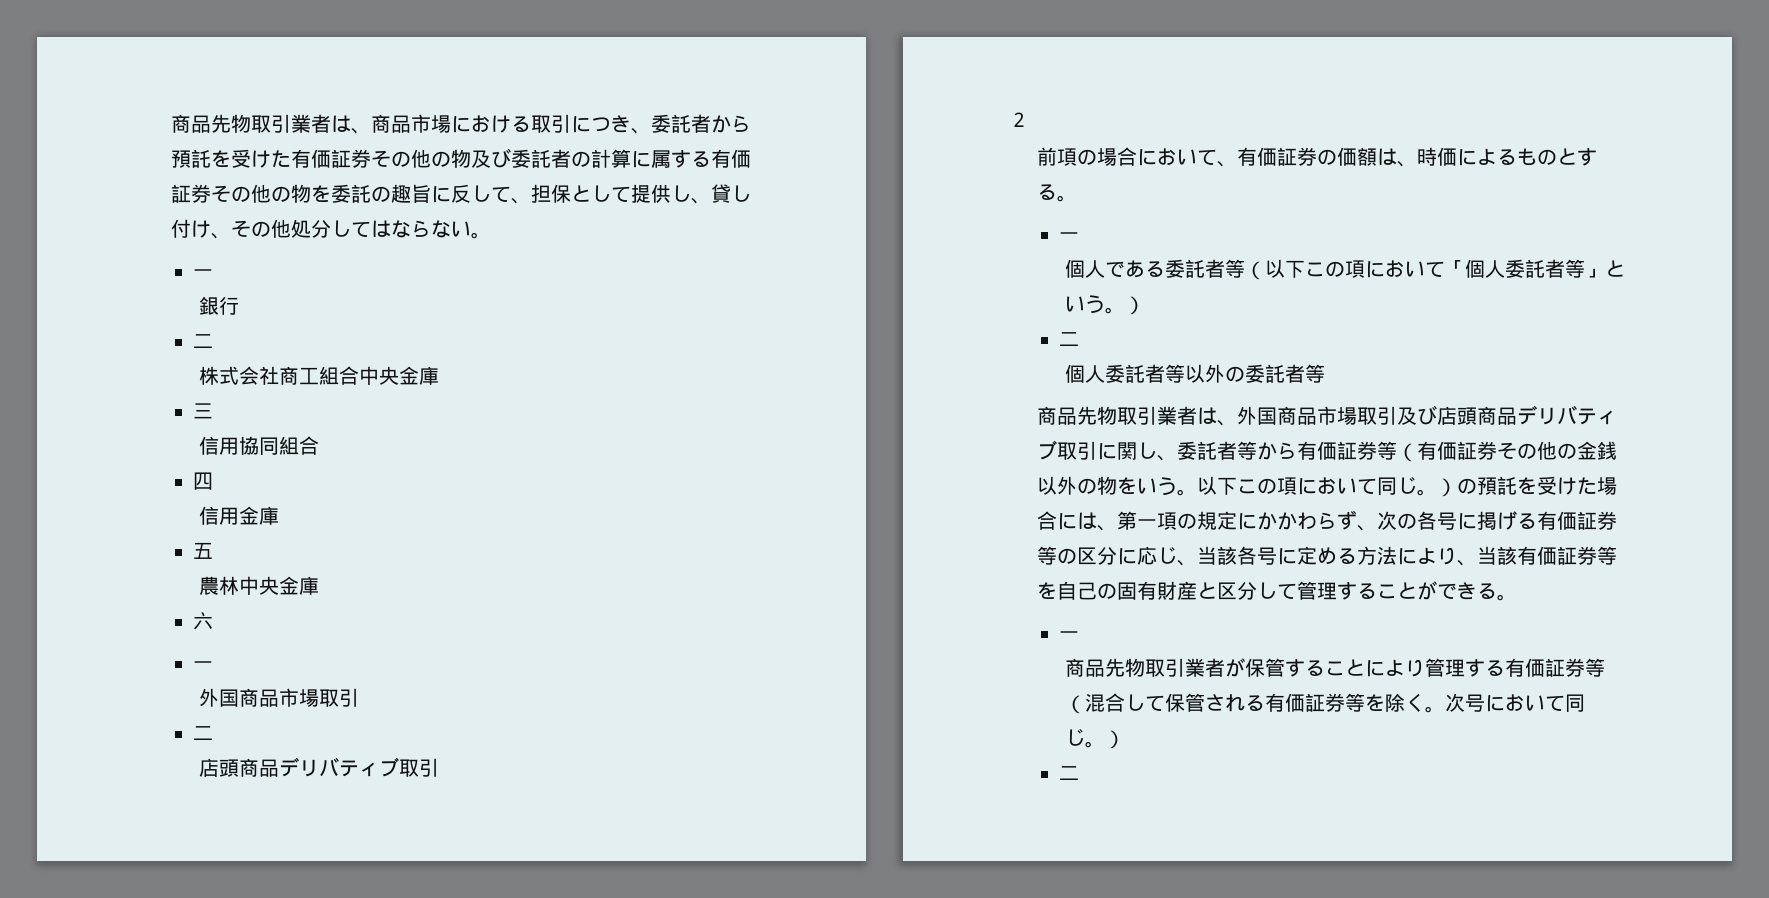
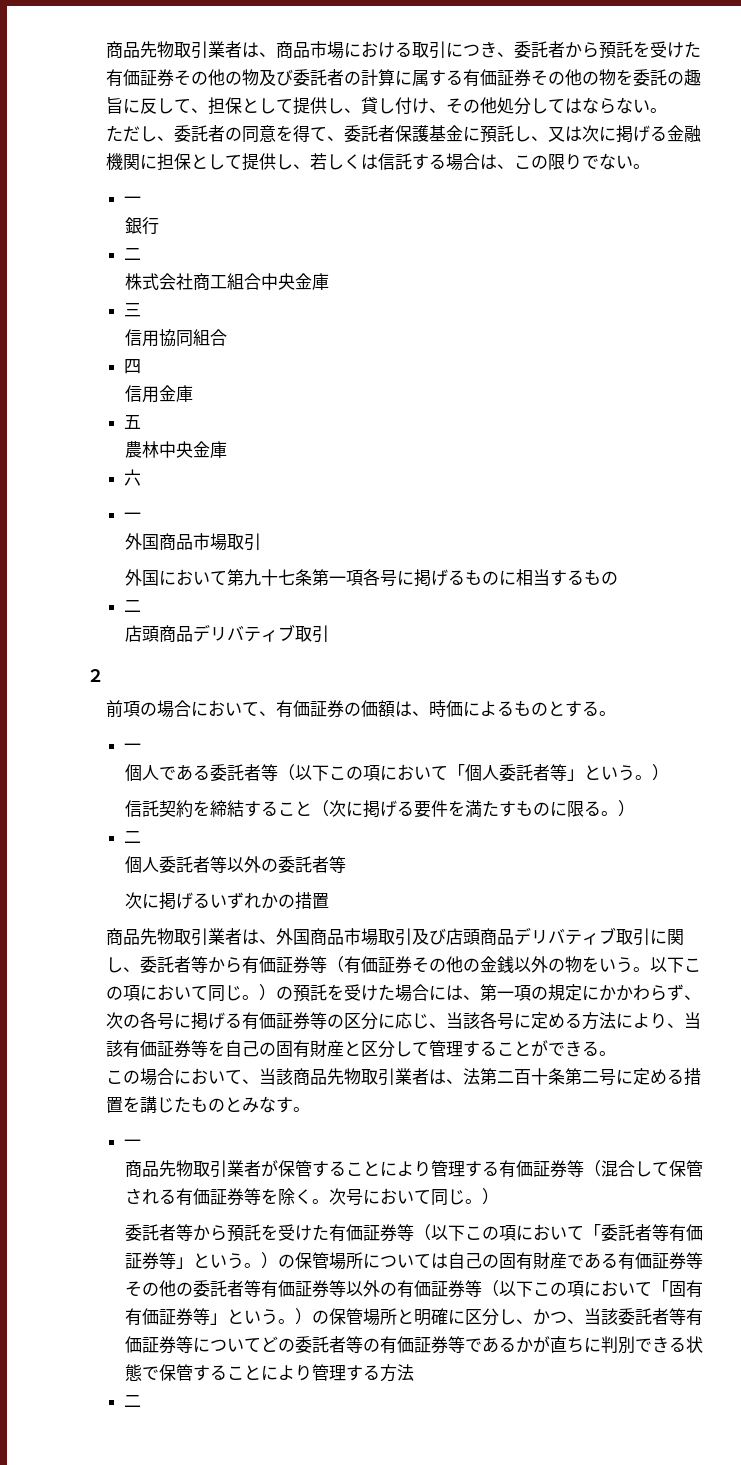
(492, 235) none -> [105,125,701,143] [105,153,650,171] // ただし、委託者の同意を得て、委託者保護基金に預託し、又は次に掲げる金融機関に担保として提供し、若しくは信託する場合は、この限りでない。
(360, 697) none -> [124,569,618,587] // 外国において第九十七条第一項各号に掲げるものに相当するもの
(1146, 305) none -> [124,800,635,818] // 信託契約を締結すること（次に掲げる要件を満たすものに限る。）
(1326, 373) none -> [124,892,329,910] // 次に掲げるいずれかの措置
(1518, 597) none -> [105,1068,701,1086] [105,1096,310,1113] // この場合において、当該商品先物取引業者は、法第二百十条第二号に定める措置を講じたものとみなす。
(1126, 739) none -> [124,1224,703,1242] [124,1252,703,1270] [124,1280,703,1298] [124,1308,703,1326] [124,1336,703,1354] [124,1364,414,1382] // 委託者等から預託を受けた有価証券等（以下この項において「委託者等有価証券等」という。）の保管場所については自己の固有財産である有価証券等その他の委託者等有価証券等以外の有価証券等（以下この項において「固有有価証券等」という。）の保管場所と明確に区分し、かつ、当該委託者等有価証券等についてどの委託者等の有価証券等であるかが直ちに判別できる状態で保管することにより管理する方法

